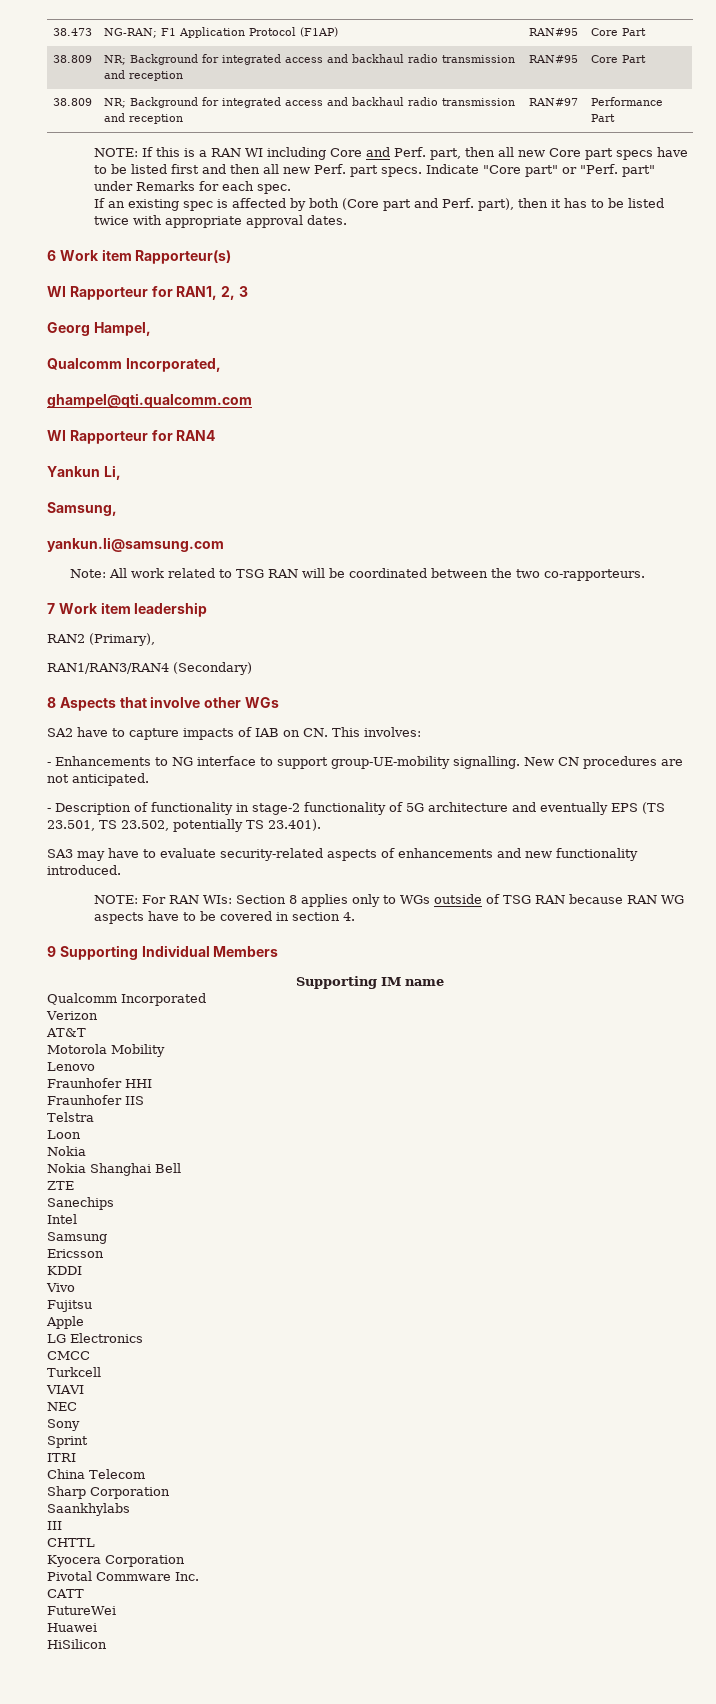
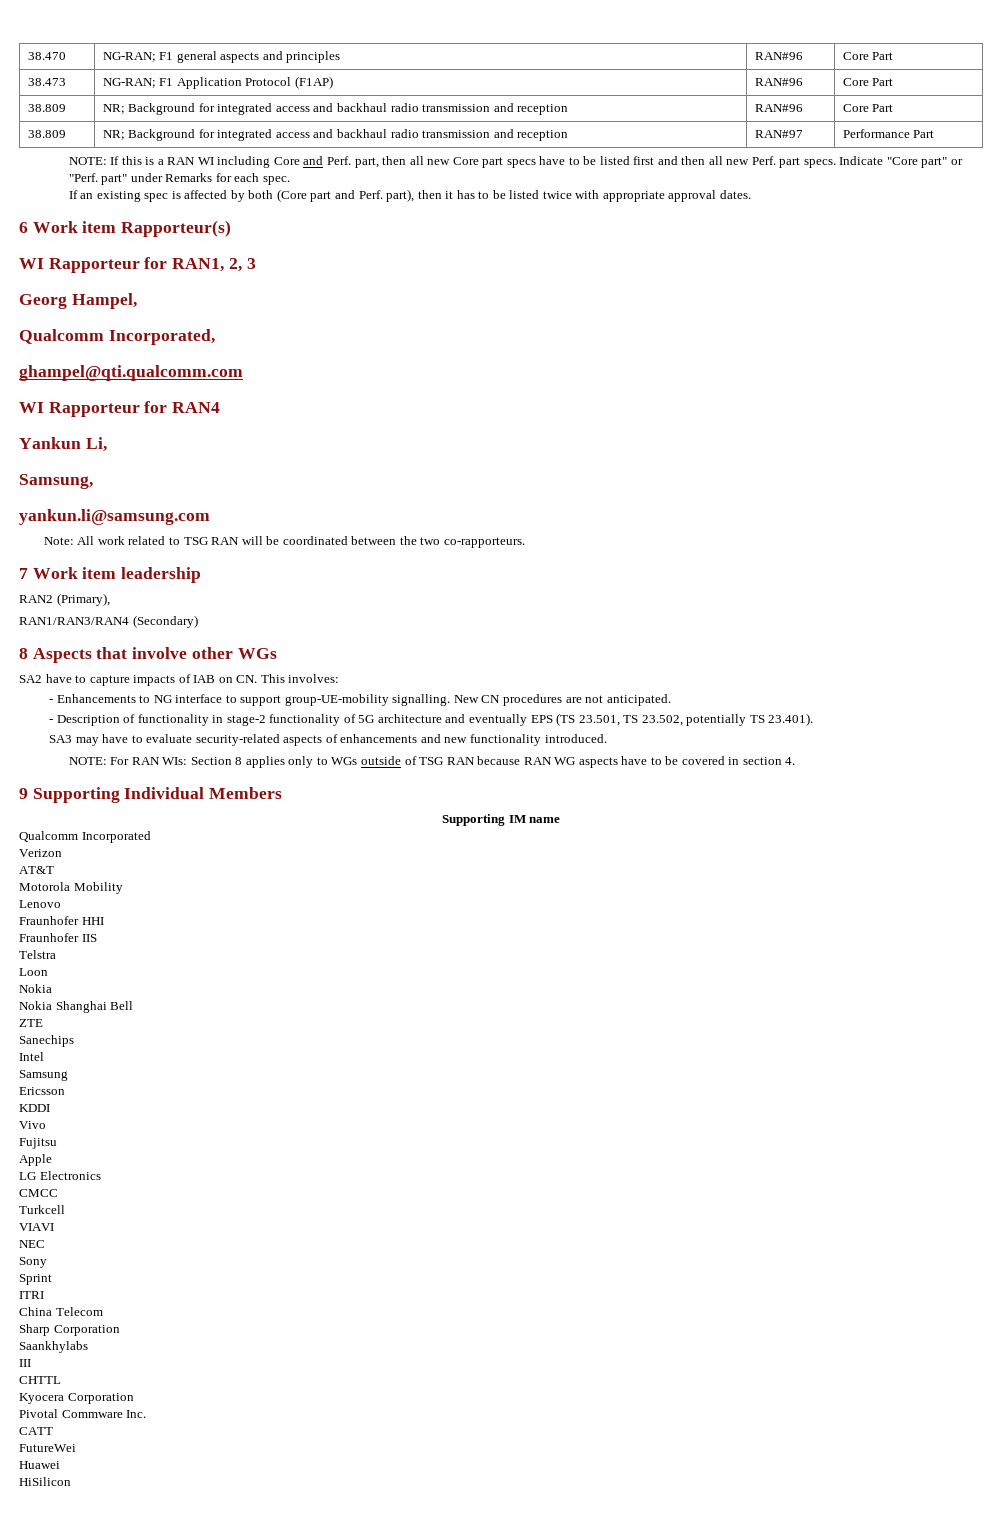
(52, 32) none -> [27,52,66,60] [102,51,341,63] [754,52,803,60] [842,52,894,60] 38.470 | NG-RAN; F1 general aspects and principles | RAN#96 | Core Part //
[528,28,578,36] RAN#95 -> [754,78,803,86] RAN#96
[528,55,578,63] RAN#95 -> [754,104,803,112] RAN#96

